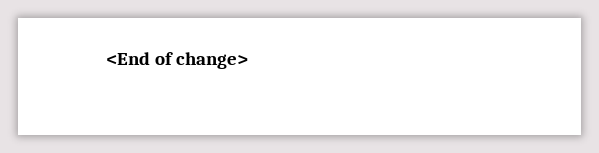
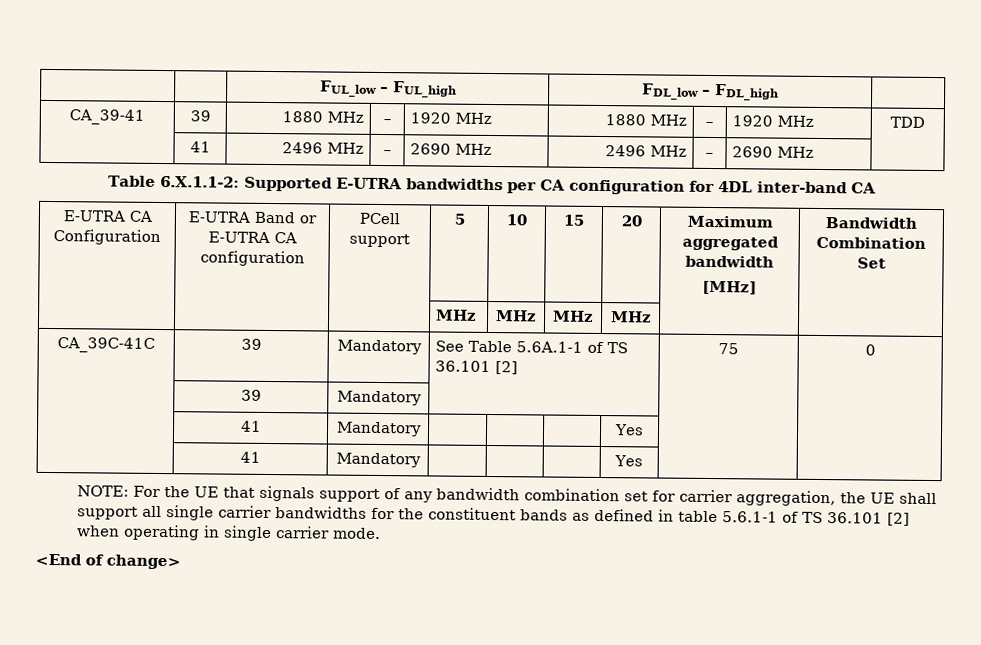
(106, 58) none -> [319,80,457,98] [642,83,779,101] [69,109,145,125] [189,110,211,122] [282,111,365,123] [382,119,392,124] [409,112,492,125] [605,114,688,126] [705,121,714,127] [731,115,814,127] [890,116,925,128] [189,141,211,153] [282,142,365,154] [382,150,392,155] [409,143,492,156] [605,145,688,157] [705,152,714,158] [731,146,814,158] [108,175,876,195] [62,210,152,222] [53,229,161,246] [188,211,317,224] [207,231,297,244] [199,250,305,267] [359,212,400,225] [349,233,410,248] [453,213,465,225] [506,214,527,226] [563,214,584,226] [620,215,642,227] [686,215,773,228] [681,235,779,251] [685,255,774,268] [702,280,757,295] [825,217,917,229] [816,236,926,249] [856,257,886,269] [435,309,477,321] [496,310,537,322] [553,310,594,322] [610,311,652,323] [57,337,155,353] [240,338,262,350] [336,339,422,355] [434,340,628,354] [434,360,518,375] [718,343,739,355] [864,344,876,356] [240,389,262,401] [336,390,422,406] [239,420,262,432] [335,421,422,437] [614,424,645,436] [239,451,261,463] [335,452,421,468] [614,455,644,467] [76,485,937,507] [76,505,910,526] [76,524,381,542] | | FUL_low – FUL_high | FDL_low – FDL_high | // CA_39-41 | 39 | 1880 MHz | – | 1920 MHz | 1880 MHz | – | 1920 MHz | TDD // | 41 | 2496 MHz | – | 2690 MHz | 2496 MHz | – | 2690 MHz | // Table 6.X.1.1-2: Supported E-UTRA bandwidths per CA configuration for 4DL inter-band CA // E-UTRA CA Configuration | E-UTRA Band or E-UTRA CA configuration | PCell support | 5 | 10 | 15 | 20 | Maximum aggregated bandwidth // [MHz] | Bandwidth Combination Set // | | | MHz | MHz | MHz | MHz | | // CA_39C-41C | 39 | Mandatory | See Table 5.6A.1-1 of TS 36.101 [2] | 75 | 0 // | 39 | Mandatory | | | // | 41 | Mandatory | | | | Yes | | // | 41 | Mandatory | | | | Yes | | // NOTE: For the UE that signals support of any bandwidth combination set for carrier aggregation, the UE shall support all single carrier bandwidths for the constituent bands as defined in table 5.6.1-1 of TS 36.101 [2] when operating in single carrier mode. //

